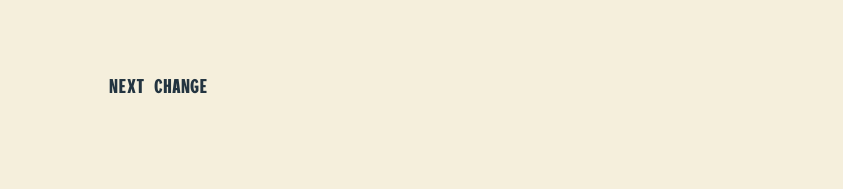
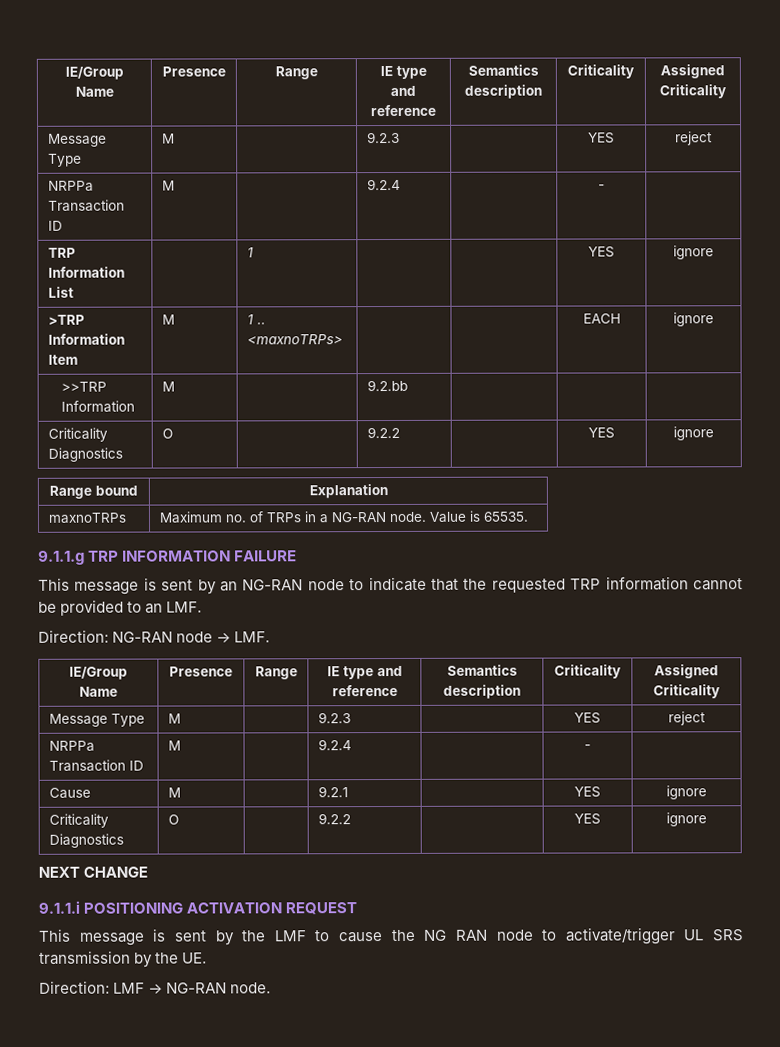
[109,78,208,94] NEXT CHANGE -> [64,66,124,80] [74,86,114,97] [161,66,226,77] [274,66,318,80] [379,65,427,79] [390,85,416,96] [370,104,437,117] [467,64,539,76] [464,84,542,99] [567,64,634,79] [660,64,725,79] [659,84,726,99] [47,133,107,147] [47,153,82,167] [161,133,175,144] [366,131,400,144] [588,132,615,144] [675,131,713,146] [47,180,94,192] [47,199,125,212] [47,220,63,231] [161,180,175,191] [366,178,401,191] [598,184,605,190] [47,247,76,258] [47,266,125,278] [47,286,74,298] [246,247,254,258] [588,246,615,258] [673,245,714,260] [47,314,85,325] [47,333,125,345] [47,354,78,365] [161,314,175,325] [246,314,266,325] [246,334,343,345] [582,313,621,324] [673,312,714,327] [61,381,108,392] [61,400,136,413] [161,381,175,392] [366,379,408,392] [47,427,108,442] [47,447,123,462] [161,428,173,439] [366,426,400,439] [588,427,615,439] [673,426,714,441] [49,485,138,499] [308,484,388,499] [47,512,126,524] [158,510,528,524] [38,550,298,565] [38,576,743,595] [38,599,203,616] [38,629,271,643] [69,666,128,680] [79,686,118,697] [169,666,233,677] [254,666,298,680] [326,665,403,680] [331,684,398,697] [446,664,518,676] [443,684,521,699] [554,664,621,679] [654,664,719,679] [653,684,720,699] [48,713,145,727] [167,713,181,724] [317,712,351,724] [574,712,601,724] [668,711,706,726] [48,740,95,752] [48,759,144,772] [167,740,181,751] [317,739,352,751] [584,744,591,750] [48,787,91,799] [167,787,181,798] [317,786,348,798] [574,786,601,798] [666,785,707,800] [48,813,109,828] [48,833,124,848] [167,814,179,825] [317,813,351,825] [574,813,601,825] [666,812,707,827] [38,866,149,878] [38,900,358,915] [38,927,744,946] [39,950,208,968] [39,980,272,994] IE/Group Name | Presence | Range | IE type and reference | Semantics description | Criticality | Assigned Criticality // Message Type | M | | 9.2.3 | | YES | reject // NRPPa Transaction ID | M | | 9.2.4 | | - | // TRP Information List | | 1 | | | YES | ignore // >TRP Information Item | M | 1 .. <maxnoTRPs> | | | EACH | ignore // >>TRP Information | M | | 9.2.bb | | | // Criticality Diagnostics | O | | 9.2.2 | | YES | ignore // Range bound | Explanation // maxnoTRPs | Maximum no. of TRPs in a NG-RAN node. Value is 65535. // 9.1.1.g TRP INFORMATION FAILURE // This message is sent by an NG-RAN node to indicate that the requested TRP information cannot be provided to an LMF. // Direction: NG-RAN node → LMF. // IE/Group Name | Presence | Range | IE type and reference | Semantics description | Criticality | Assigned Criticality // Message Type | M | | 9.2.3 | | YES | reject // NRPPa Transaction ID | M | | 9.2.4 | | - | // Cause | M | | 9.2.1 | | YES | ignore // Criticality Diagnostics | O | | 9.2.2 | | YES | ignore // NEXT CHANGE // 9.1.1.i POSITIONING ACTIVATION REQUEST // This message is sent by the LMF to cause the NG RAN node to activate/trigger UL SRS transmission by the UE. // Direction: LMF → NG-RAN node.

